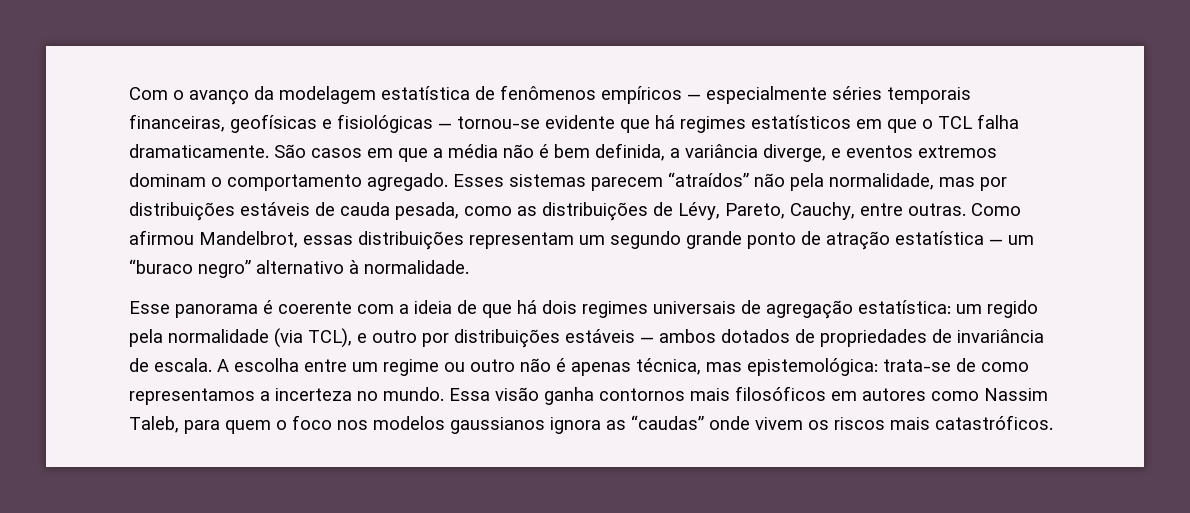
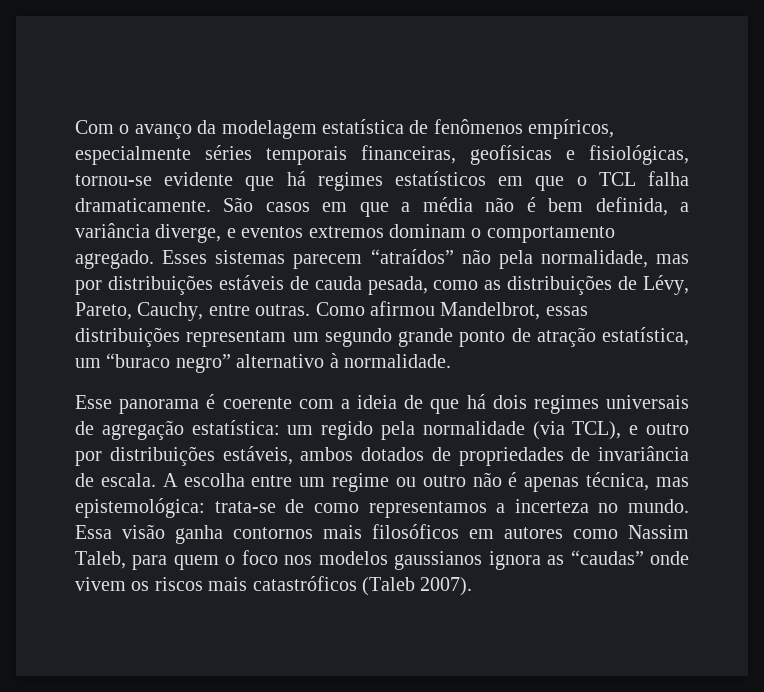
[601,86,701,104] empíricos — -> [528,119,615,139] empíricos,
[337,114,452,133] fisiológicas — -> [589,145,689,165] fisiológicas,
[895,231,1003,245] estatística — -> [602,327,689,346] estatística,
[565,329,654,343] estáveis — -> [222,446,293,465] estáveis,
[935,415,1053,430] catastróficos. -> [252,576,473,596] catastróficos (Taleb 2007).

